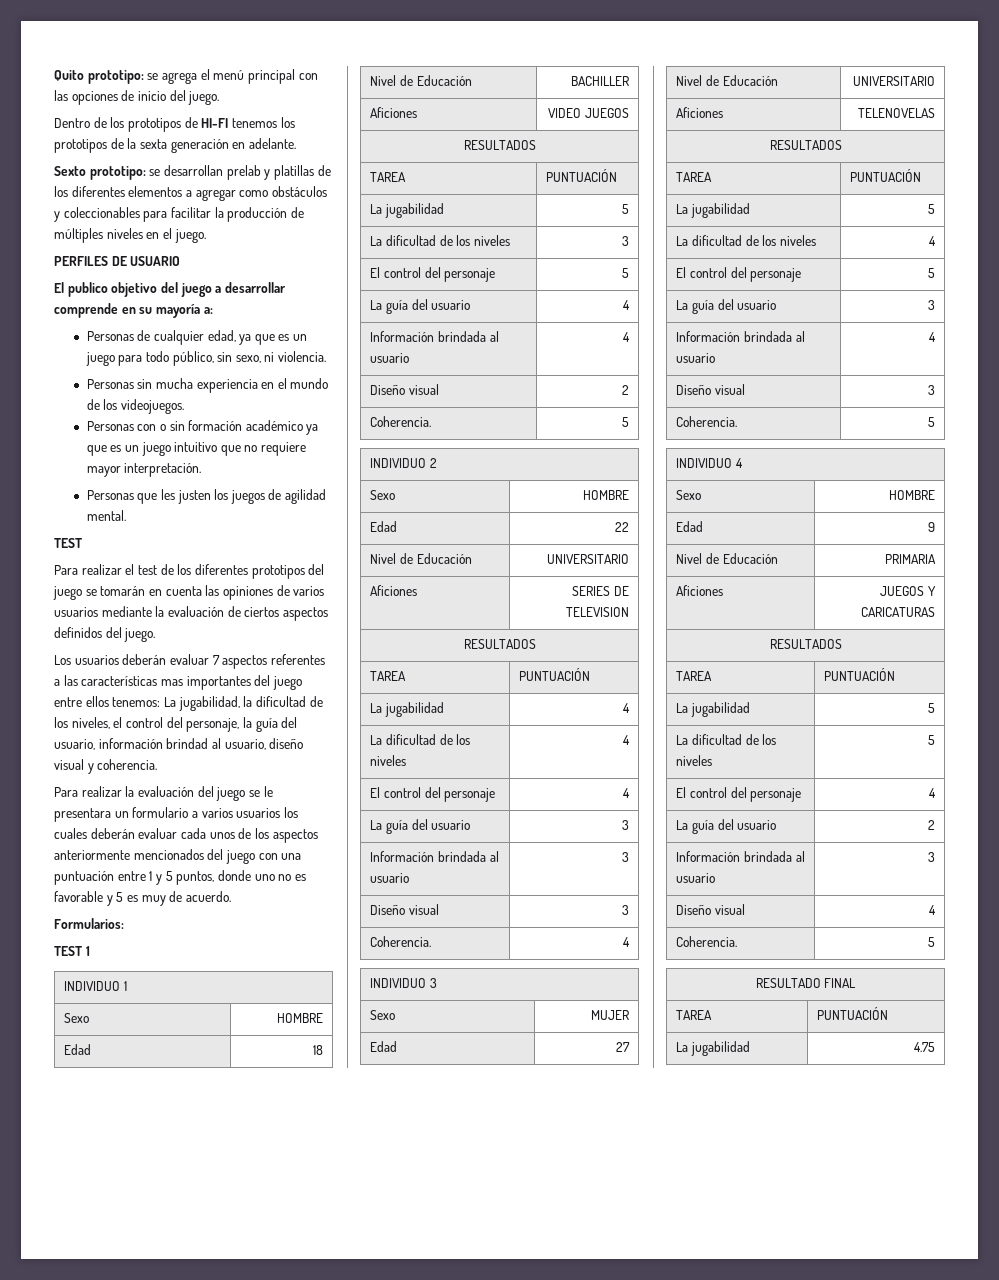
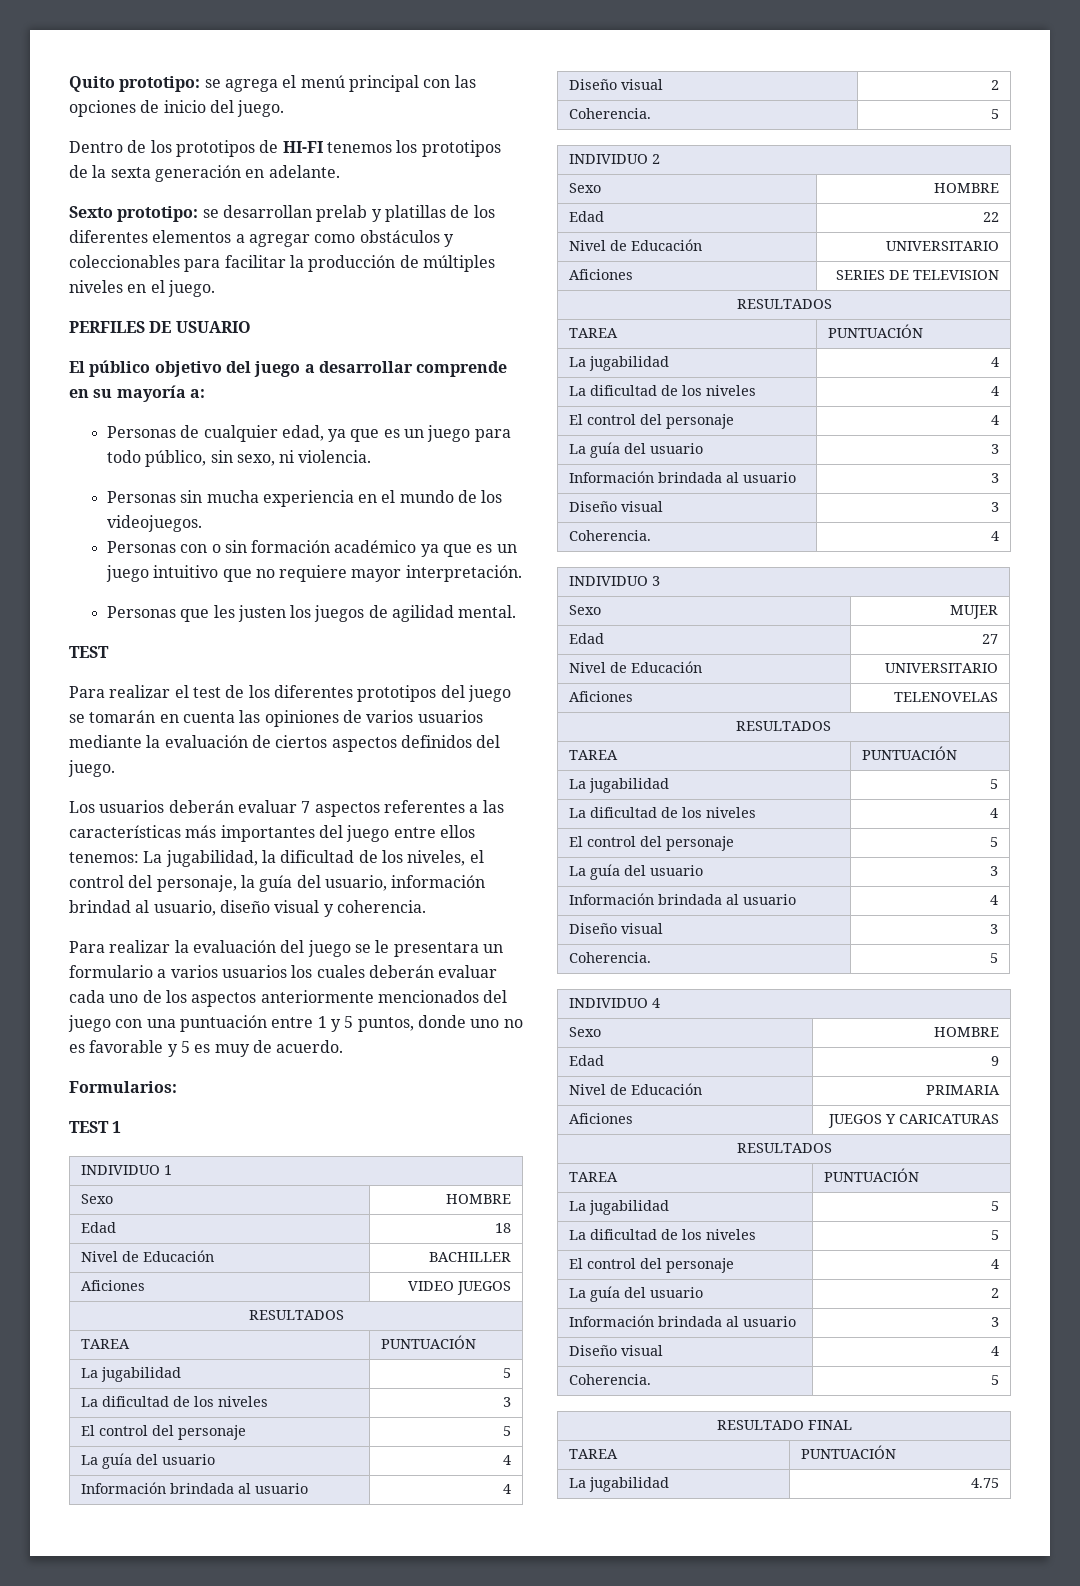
[67,282,108,297] publico -> [89,360,151,377] público
[160,679,183,686] mas -> [185,825,217,838] más
[209,832,235,839] unos -> [109,994,139,1003] uno

